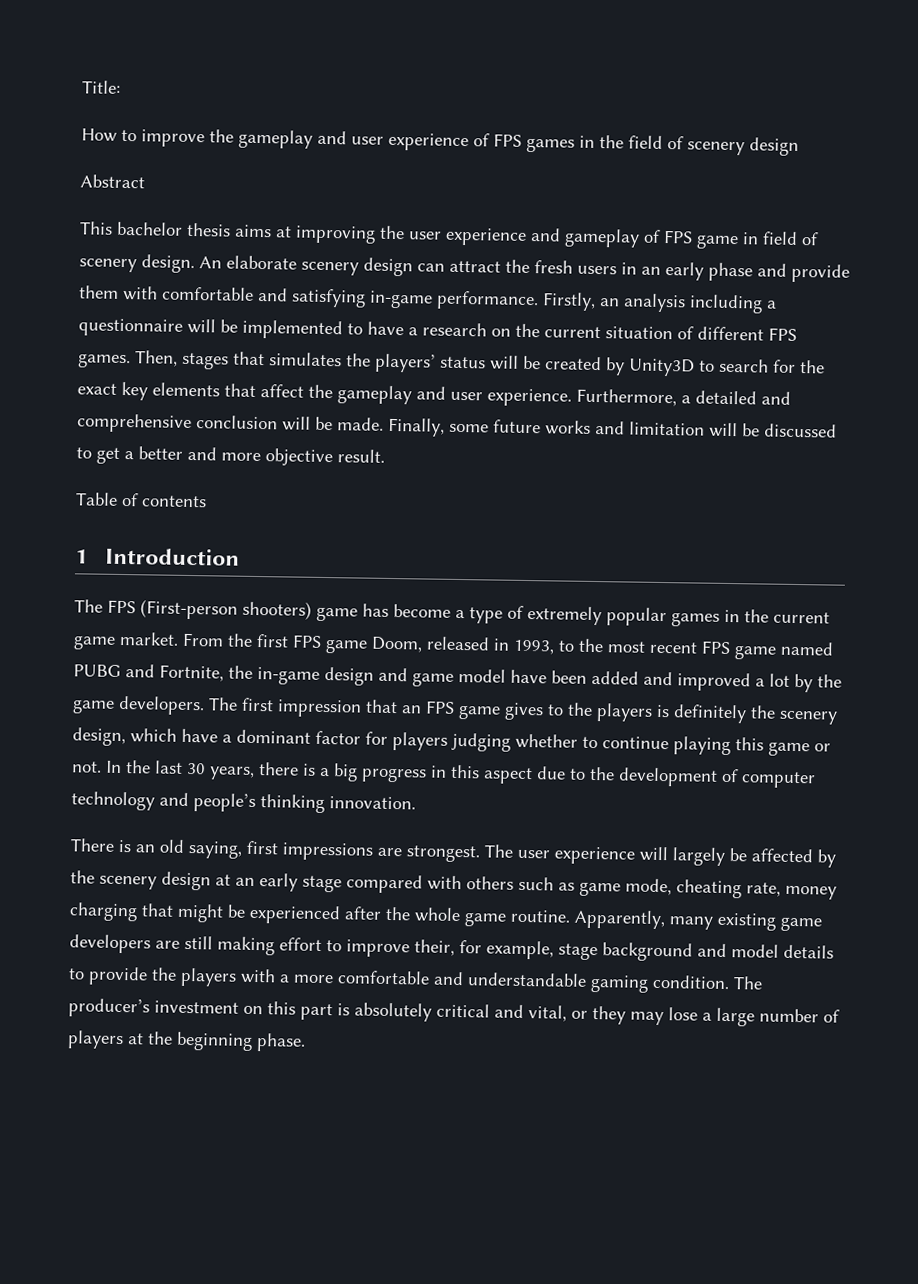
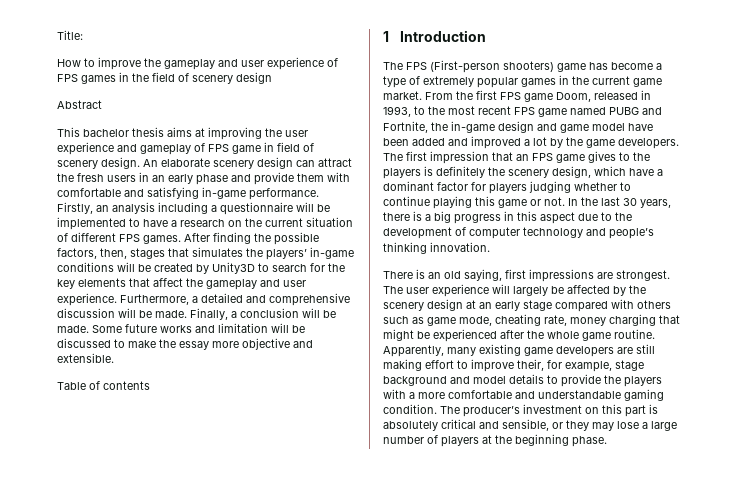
[135,350,178,367] Then, -> [184,232,319,245] [57,248,127,259] After finding the possible factors, then,
[440,356,486,369] status -> [310,247,354,259] [57,262,114,272] in-game conditions
[77,383,117,395] exact -> (345, 267) none
(192, 423) none -> [57,308,237,320] discussion will be made. Finally, a
[388,417,489,437] Finally, some -> [92,325,122,333] Some
[96,446,385,467] get a better and more objective result. -> [128,338,313,350] [57,353,114,363] make the essay more objective and extensible.
[528,1005,567,1022] vital, -> [502,419,549,431] sensible,

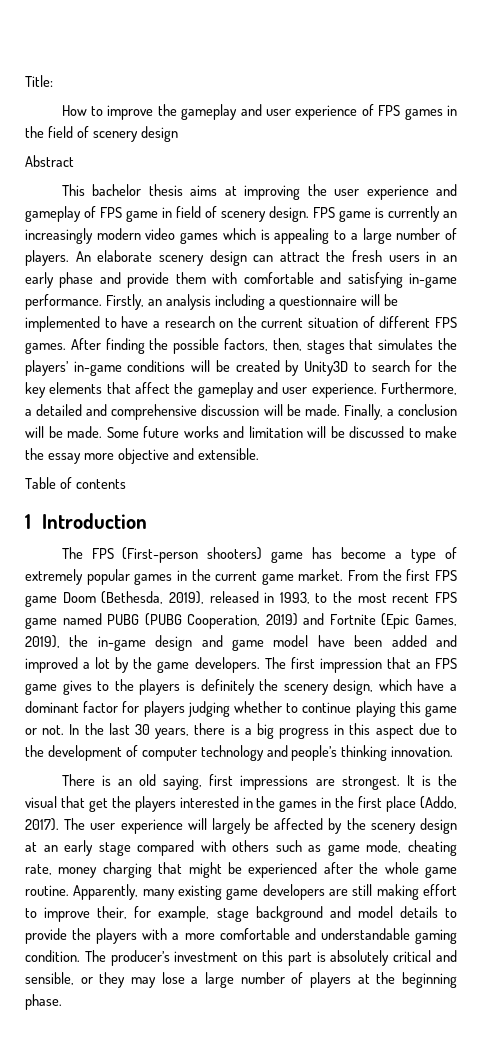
(140, 163) none -> [313,206,457,222] [25,228,458,244] [25,250,69,266] FPS game is currently an increasingly modern video games which is appealing to a large number of players.
[556,92,591,102] Doom, -> [62,591,204,604] Doom (Bethesda, 2019),
[642,107,662,115] [383,121,428,133] and Fortnite, -> [144,613,458,629] [25,635,60,648] (PUBG Cooperation, 2019) and Fortnite (Epic Games, 2019),
(670, 275) none -> [406,774,457,786] [25,796,457,812] [25,818,59,831] It is the visual that get the players interested in the games in the first place (Addo, 2017).

